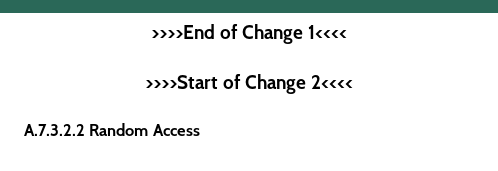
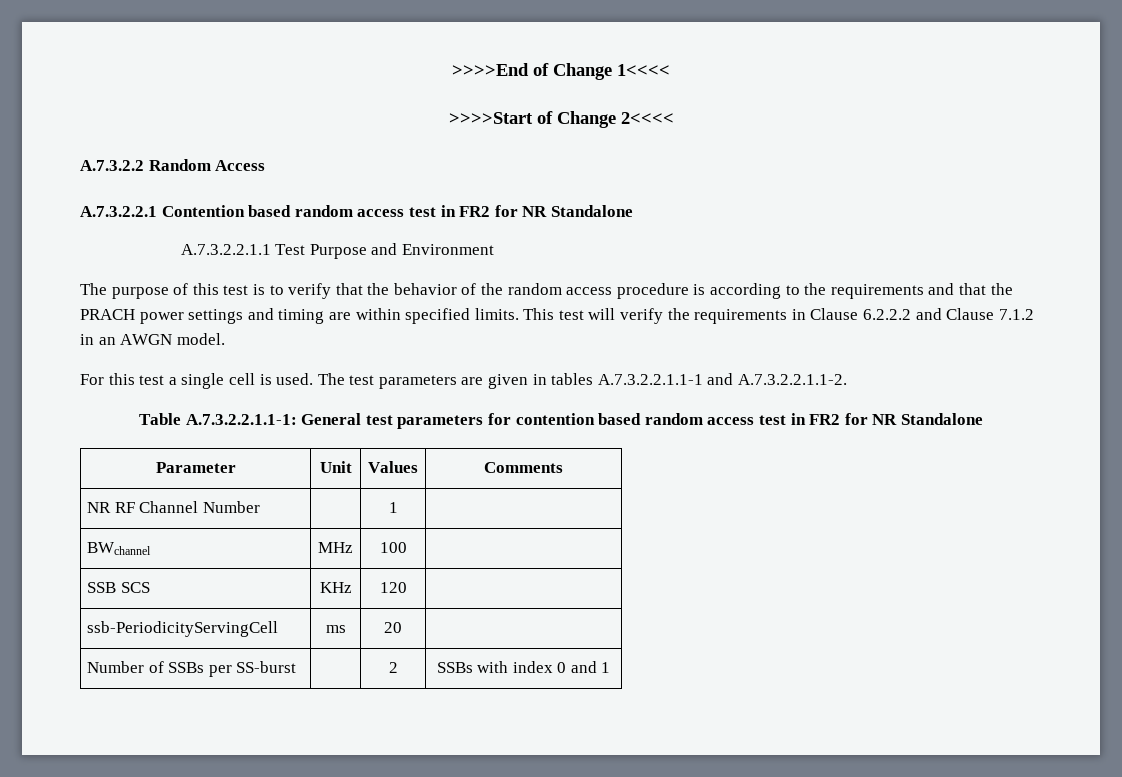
(200, 130) none -> [80,205,633,217] [180,243,494,259] [80,283,1013,299] [80,308,1034,324] [80,333,225,345] [80,373,848,389] [139,413,983,429] [155,462,236,473] [319,461,352,473] [368,461,418,473] [484,462,563,473] [87,501,260,513] [388,502,398,513] [87,542,152,555] [318,542,353,553] [379,542,407,553] [87,582,150,593] [319,582,352,593] [379,582,407,593] [87,621,279,637] [325,625,346,633] [384,622,402,633] [87,661,297,677] [388,662,398,673] [436,661,611,673] // A.7.3.2.2.1 Contention based random access test in FR2 for NR Standalone // A.7.3.2.2.1.1 Test Purpose and Environment // The purpose of this test is to verify that the behavior of the random access procedure is according to the requirements and that the PRACH power settings and timing are within specified limits. This test will verify the requirements in Clause 6.2.2.2 and Clause 7.1.2 in an AWGN model. // For this test a single cell is used. The test parameters are given in tables A.7.3.2.2.1.1-1 and A.7.3.2.2.1.1-2. // Table A.7.3.2.2.1.1-1: General test parameters for contention based random access test in FR2 for NR Standalone // Parameter | Unit | Values | Comments // NR RF Channel Number | | 1 | // BWchannel | MHz | 100 | // SSB SCS | KHz | 120 | // ssb-PeriodicityServingCell | ms | 20 | // Number of SSBs per SS-burst | | 2 | SSBs with index 0 and 1

